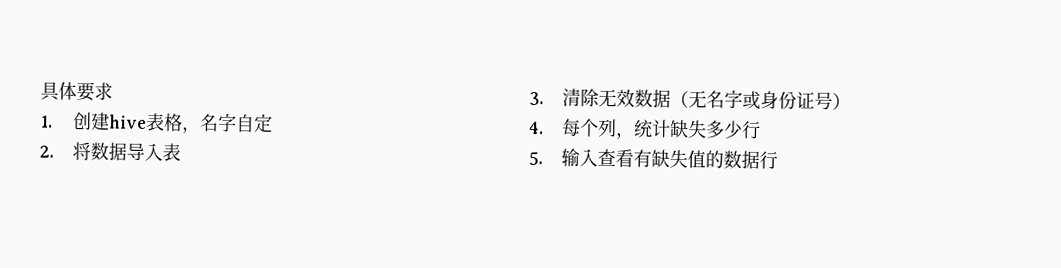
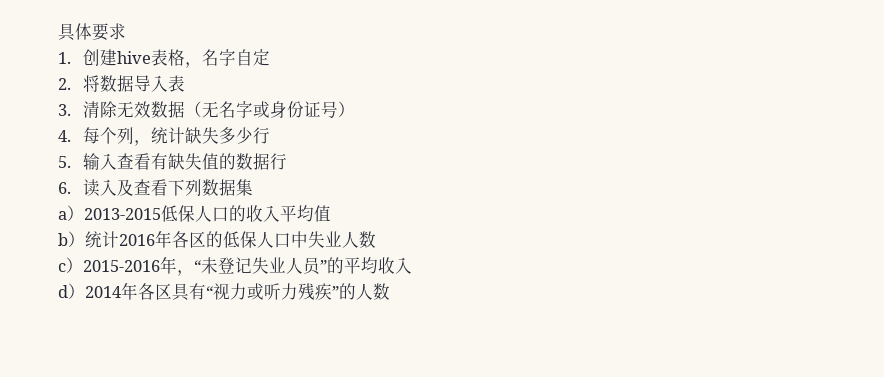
(779, 160) none -> [58,179,253,197] [58,205,331,222] [58,230,376,248] [58,256,412,276] [58,282,390,301] // 6.读入及查看下列数据集 // a）2013-2015低保人口的收入平均值 // b）统计2016年各区的低保人口中失业人数 // c）2015-2016年，“未登记失业人员”的平均收入 // d）2014年各区具有“视力或听力残疾”的人数

